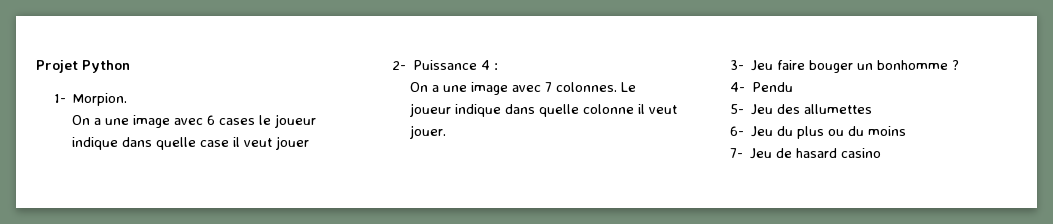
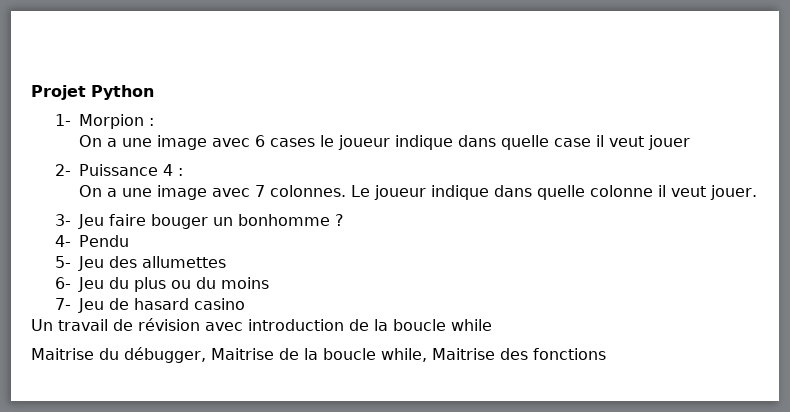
[73,93,128,106] Morpion. -> [78,114,154,129] Morpion :
(882, 153) none -> [31,318,492,331] [31,347,606,363] // Un travail de révision avec introduction de la boucle while // Maitrise du débugger, Maitrise de la boucle while, Maitrise des fonctions

